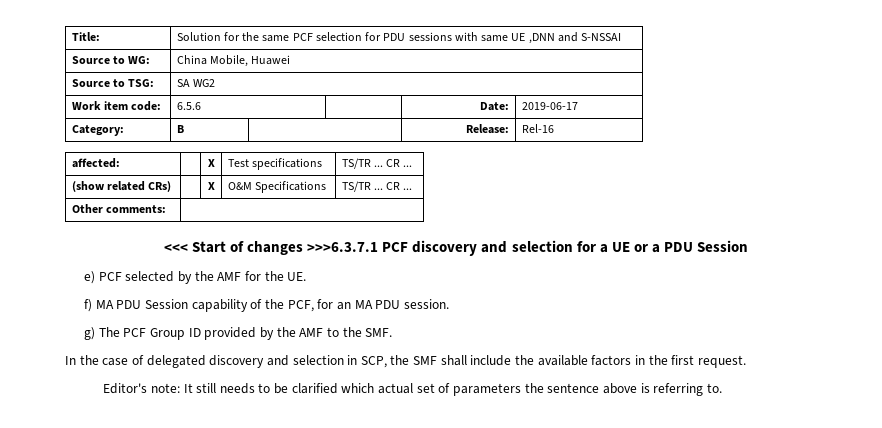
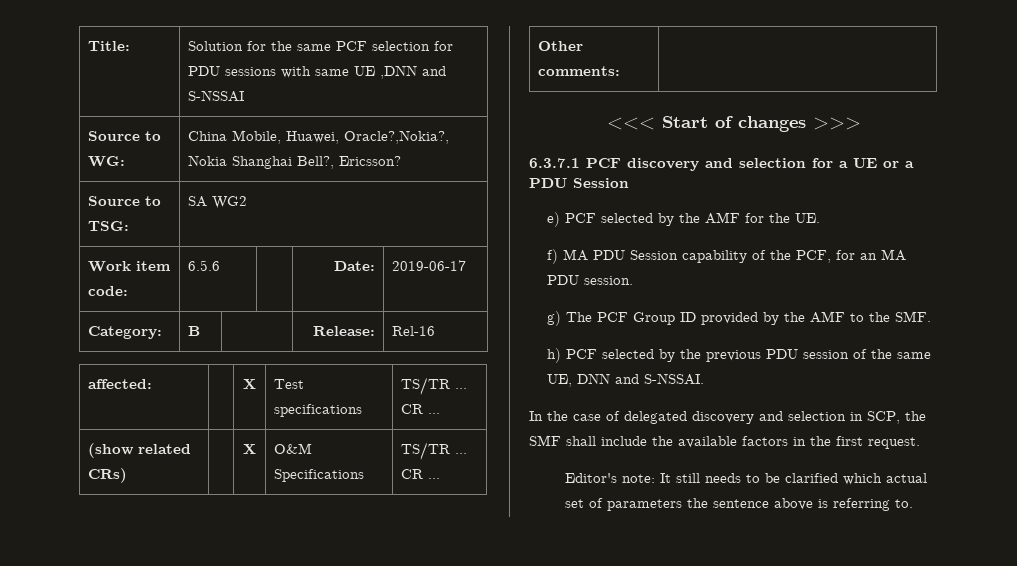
[251,55,291,65] Huawei -> [285,130,449,144] [187,155,401,169] Huawei, Oracle?,Nokia?, Nokia Shanghai Bell?, Ericsson?
[307,242,379,252] >>>6.3.7.1 -> [812,117,861,130] [529,158,580,168] >>> // 6.3.7.1
(393, 332) none -> [546,348,931,363] [546,373,704,387] // h) PCF selected by the previous PDU session of the same UE, DNN and S-NSSAI.

